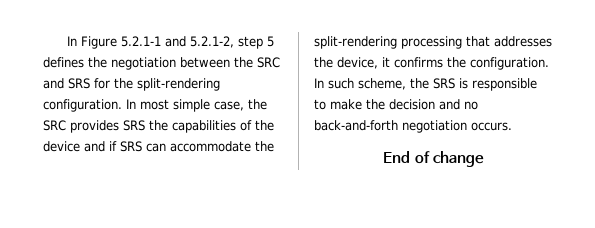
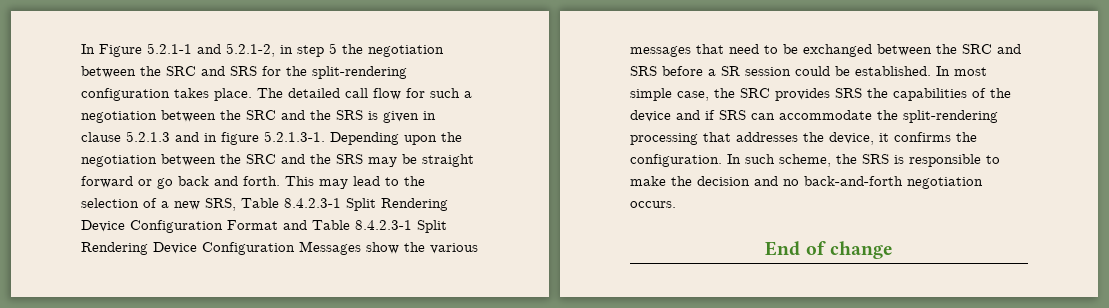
(234, 42) none -> [280,45,293,54] in
[43,57,84,68] defines -> (337, 48) none
[43,99,122,112] configuration. -> [81,88,472,101] [81,110,436,123] [81,131,462,145] [81,154,474,167] [81,176,425,189] [81,198,448,211] [81,220,447,233] [81,241,478,255] [630,44,1021,57] [630,66,931,76] configuration takes place. The detailed call flow for such a negotiation between the SRC and the SRS is given in clause 5.2.1.3 and in figure 5.2.1.3-1. Depending upon the negotiation between the SRC and the SRS may be straight forward or go back and forth. This may lead to the selection of a new SRS, Table 8.4.2.3-1 Split Rendering Device Configuration Format and Table 8.4.2.3-1 Split Rendering Device Configuration Messages show the various messages that need to be exchanged between the SRC and SRS before a SR session could be established.

